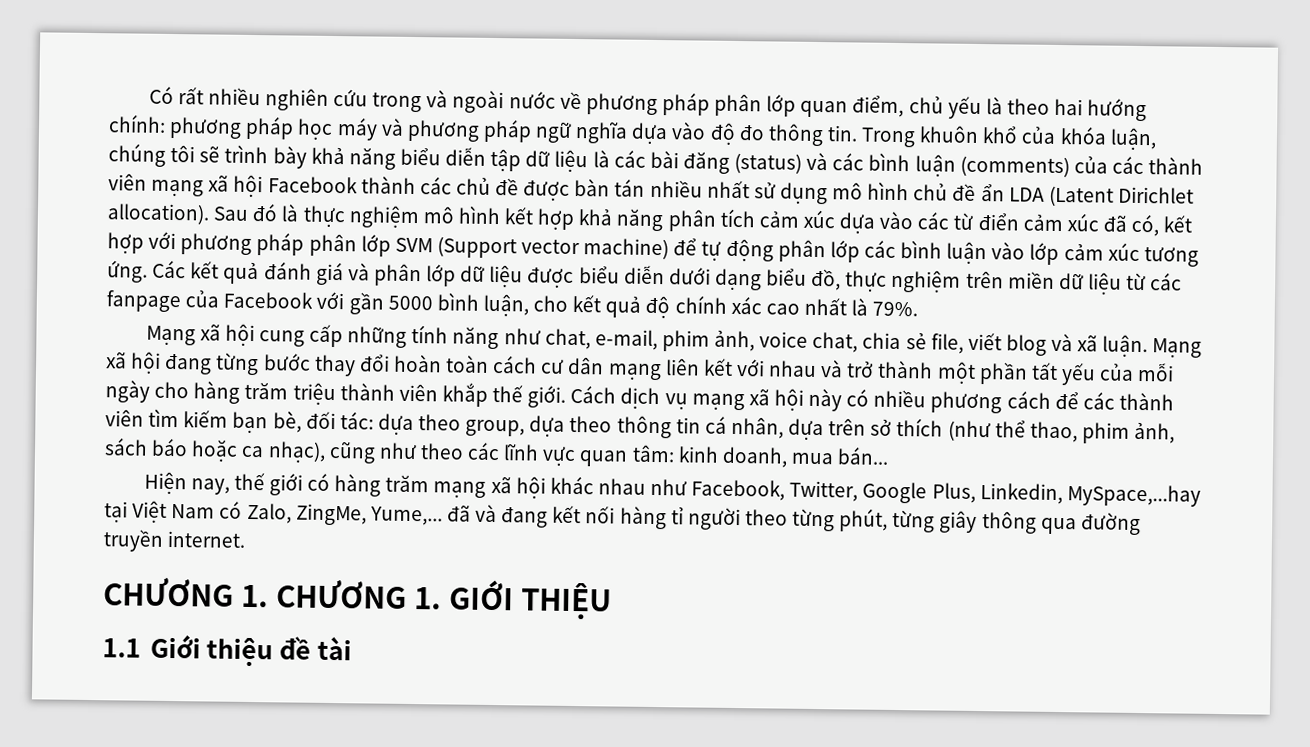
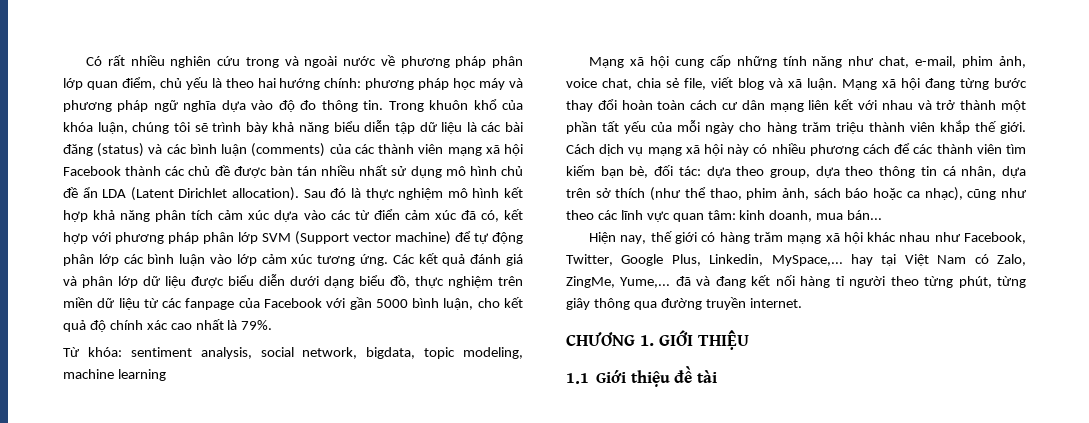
(919, 309) none -> [63,347,523,359] [63,369,166,381] // Từ khóa: sentiment analysis, social network, bigdata, topic modeling, machine learning
[1066,484,1201,507] MySpace,...hay -> [771,254,873,266] MySpace,... hay
[275,579,442,610] CHƯƠNG 1. -> (654, 340) none

